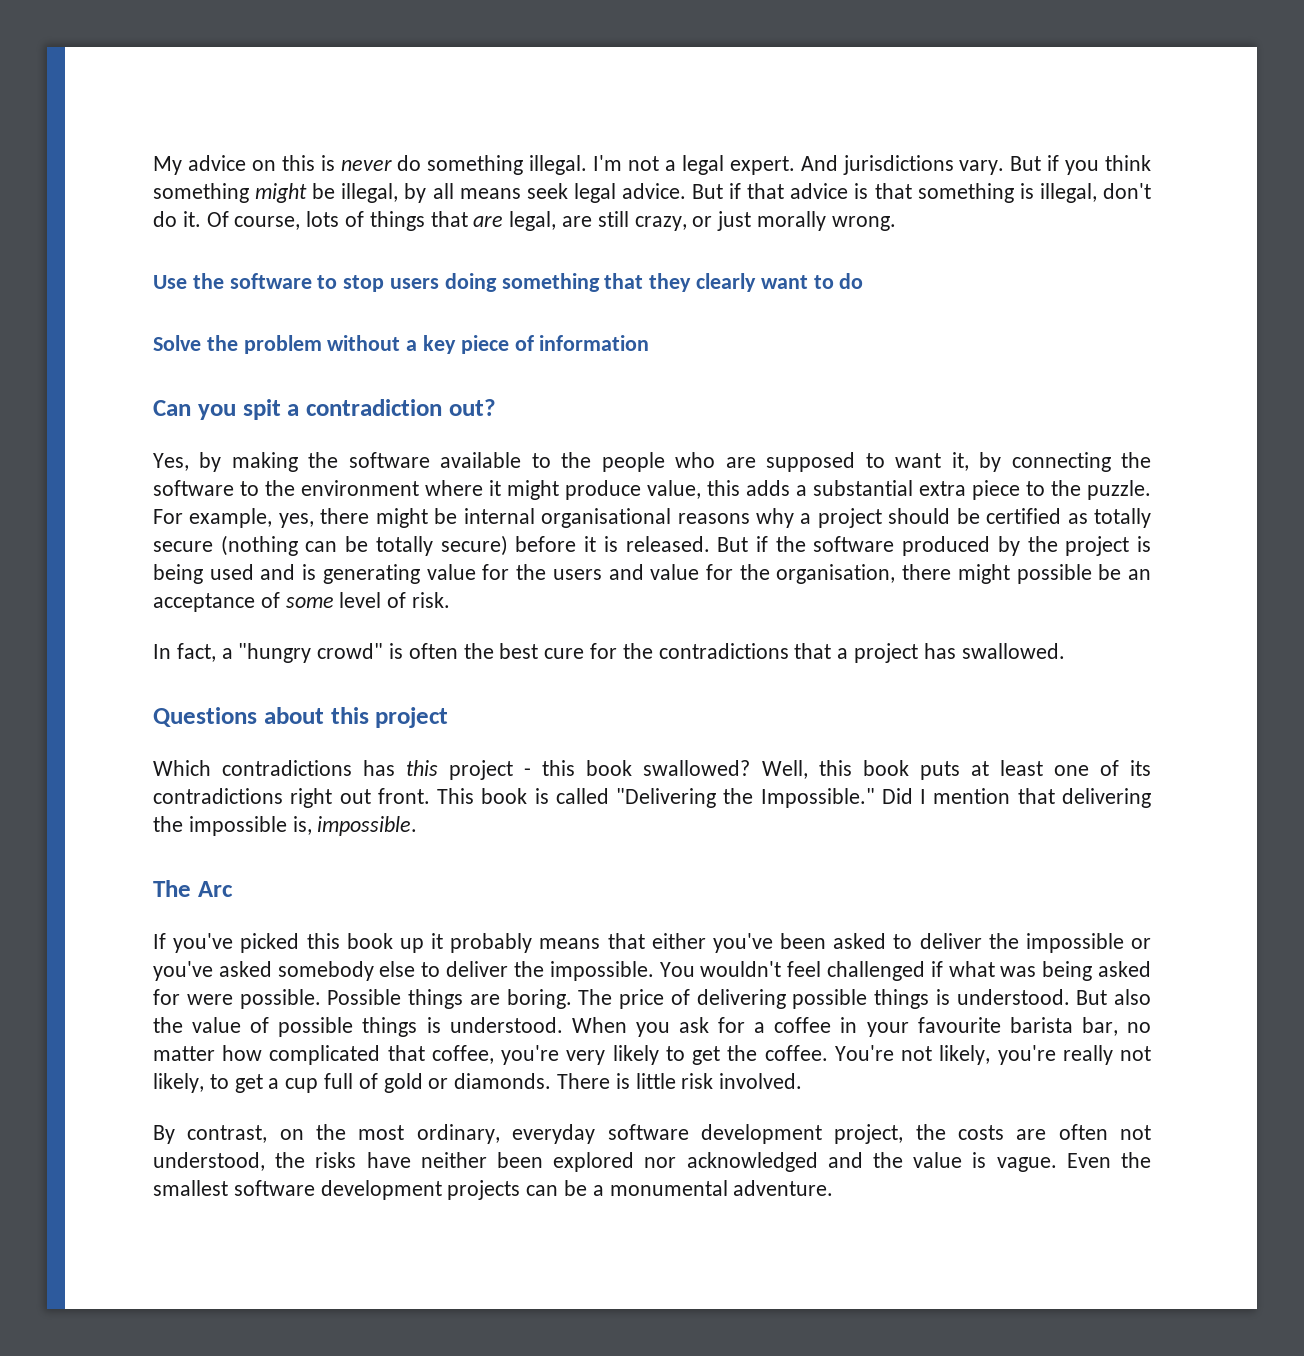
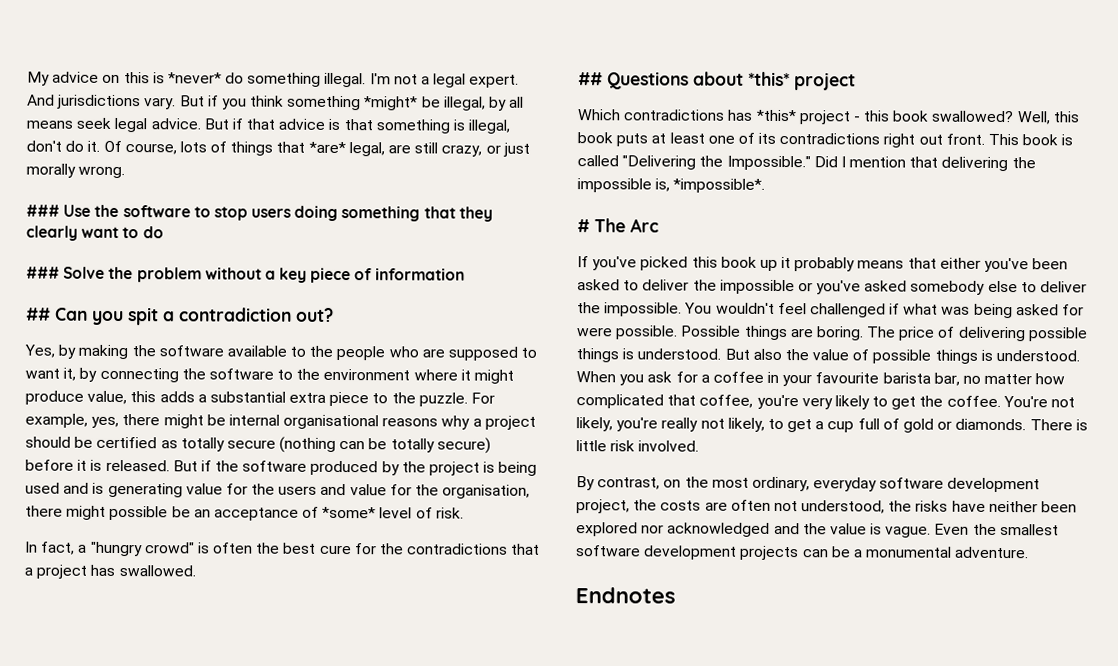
[340,160,392,171] never -> [167,72,222,84] *never*
[255,183,308,203] might -> [364,96,419,111] *might*
[473,216,504,227] are -> [308,141,346,154] *are*
(896, 223) none -> [26,204,60,217] ###
(864, 281) none -> [26,266,60,279] ###
(650, 343) none -> [26,307,51,321] ##
[285,597,334,608] some -> [322,506,377,519] *some*
(1065, 651) none -> [578,72,603,86] ##
[330,707,369,724] this -> [748,71,790,87] *this*
[406,760,439,776] this -> [755,109,797,122] *this*
[317,816,418,836] impossible. // -> [673,178,766,193] [577,219,590,233] *impossible*. // #
(834, 1188) none -> [575,587,676,604] // Endnotes

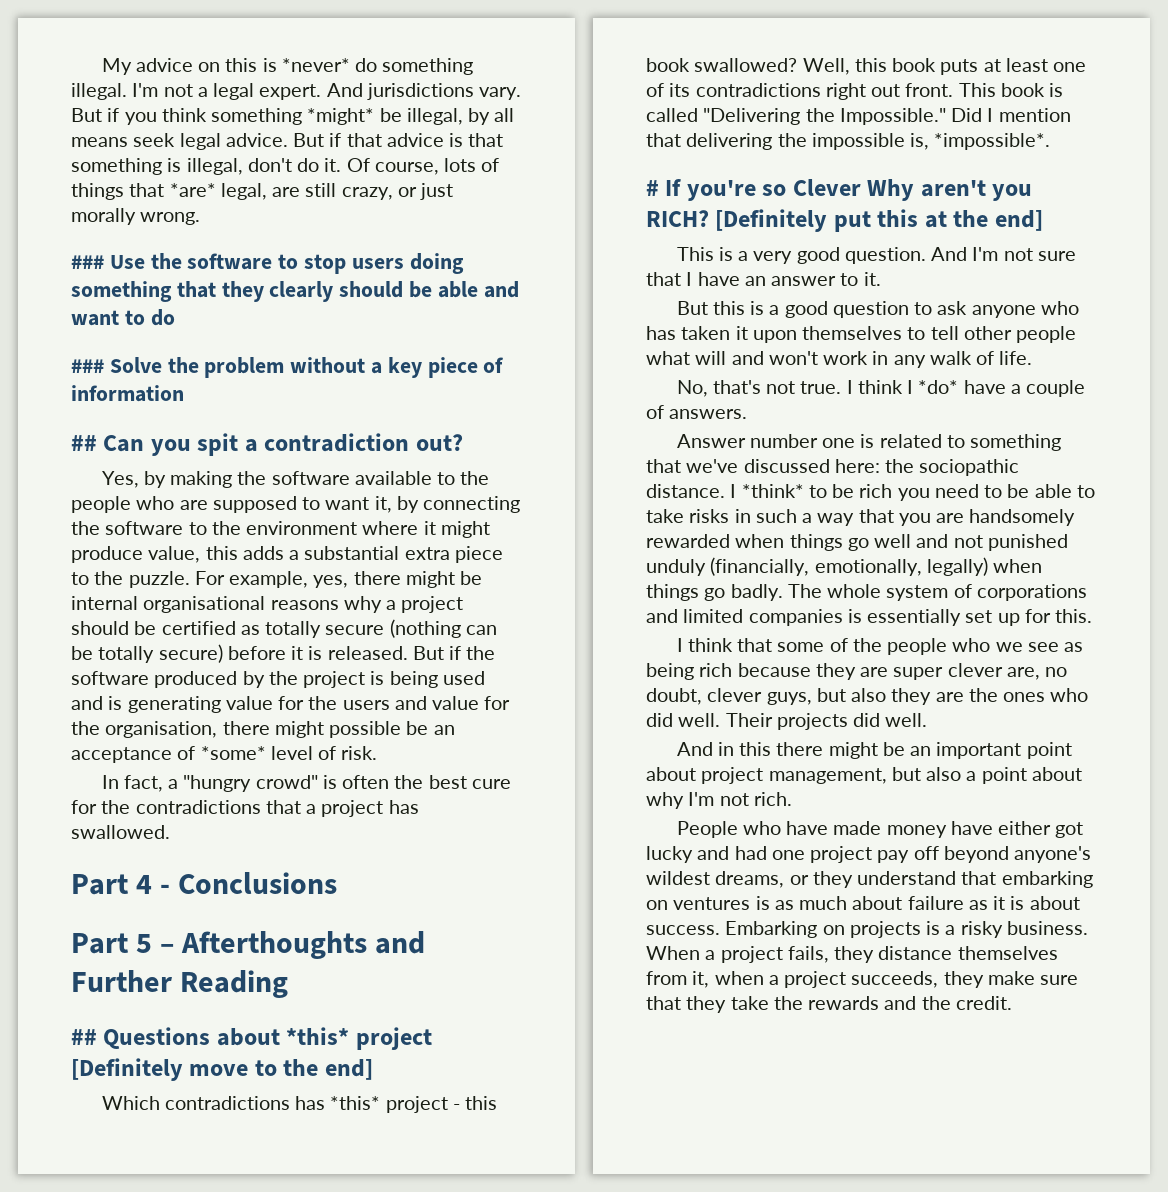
(78, 233) none -> [339,281,519,298] should be able and
(196, 571) none -> [71,872,338,895] [71,931,426,959] [71,970,289,998] // Part 4 - Conclusions // Part 5 – Afterthoughts and Further Reading
(856, 81) none -> [71,1058,373,1081] [Definitely move to the end]
[594,218,659,233] [577,256,1069,273] [577,279,1088,295] [577,302,1085,319] [576,325,1088,342] [576,348,1081,364] [576,371,1066,387] [576,394,1076,410] [576,417,1088,433] [576,440,700,452] [576,476,1041,493] [576,499,1078,514] [576,522,1059,538] [575,545,1030,561] [575,587,676,604] The Arc // If you've picked this book up it probably means that either you've been asked to deliver the impossible or you've asked somebody else to deliver the impossible. You wouldn't feel challenged if what was being asked for were possible. Possible things are boring. The price of delivering possible things is understood. But also the value of possible things is understood. When you ask for a coffee in your favourite barista bar, no matter how complicated that coffee, you're very likely to get the coffee. You're not likely, you're really not likely, to get a cup full of gold or diamonds. There is little risk involved. // By contrast, on the most ordinary, everyday software development project, the costs are often not understood, the risks have neither been explored nor acknowledged and the value is vague. Even the smallest software development projects can be a monumental adventure. // Endnotes -> [665,179,1033,201] [646,209,1043,232] [676,247,1076,264] [646,272,881,286] [676,301,1079,318] [646,326,1077,343] [646,351,1033,368] [676,380,1086,397] [646,405,748,419] [676,434,1062,451] [646,459,1020,476] [646,484,1095,501] [646,509,1076,526] [646,534,1068,551] [646,557,1043,576] [646,584,1087,601] [646,609,1093,626] [676,638,1084,655] [646,663,1068,680] [646,688,1089,705] [646,713,928,730] [676,742,1072,759] [646,767,1082,784] [646,792,792,809] [676,821,1084,838] [646,846,1092,863] [646,871,1093,888] [646,896,1080,910] [646,921,1088,938] [646,946,1058,963] [646,971,1079,988] [646,996,1012,1013] If you're so Clever Why aren't you RICH? [Definitely put this at the end] // This is a very good question. And I'm not sure that I have an answer to it. // But this is a good question to ask anyone who has taken it upon themselves to tell other people what will and won't work in any walk of life. // No, that's not true. I think I *do* have a couple of answers. // Answer number one is related to something that we've discussed here: the sociopathic distance. I *think* to be rich you need to be able to take risks in such a way that you are handsomely rewarded when things go well and not punished unduly (financially, emotionally, legally) when things go badly. The whole system of corporations and limited companies is essentially set up for this. // I think that some of the people who we see as being rich because they are super clever are, no doubt, clever guys, but also they are the ones who did well. Their projects did well. // And in this there might be an important point about project management, but also a point about why I'm not rich. // People who have made money have either got lucky and had one project pay off beyond anyone's wildest dreams, or they understand that embarking on ventures is as much about failure as it is about success. Embarking on projects is a risky business. When a project fails, they distance themselves from it, when a project succeeds, they make sure that they take the rewards and the credit.

